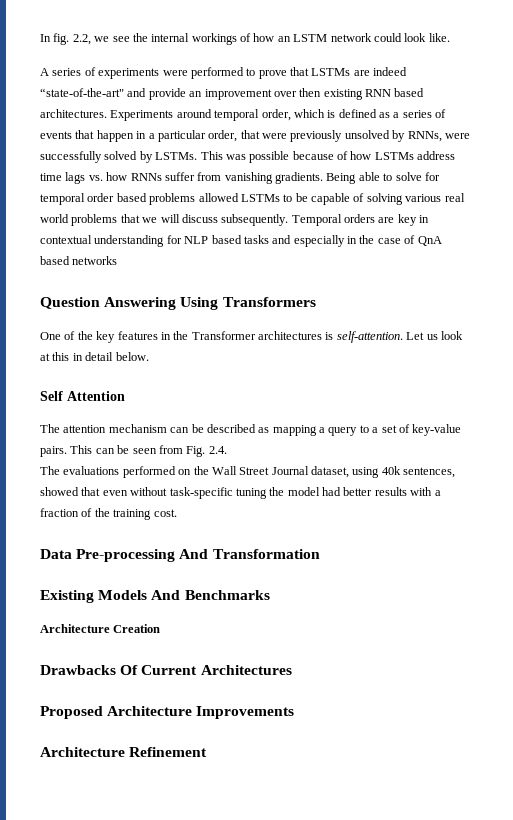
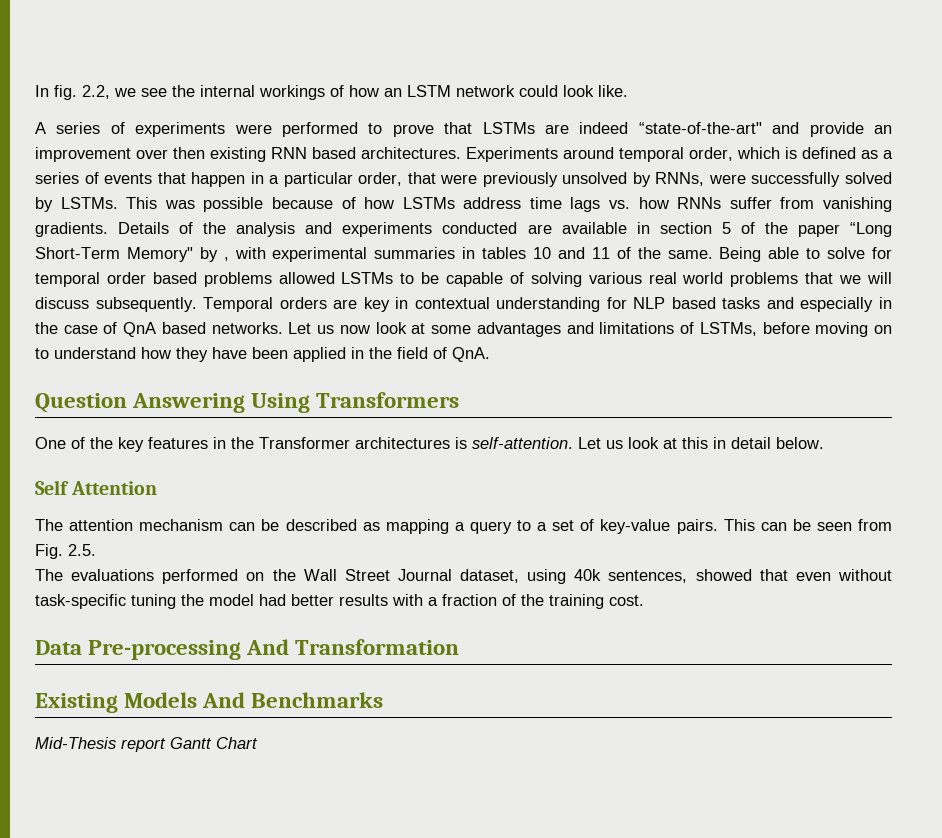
(323, 178) none -> [118,222,892,237] [35,247,713,262] Details of the analysis and experiments conducted are available in section 5 of the paper “Long Short-Term Memory" by , with experimental summaries in tables 10 and 11 of the same.
[72,256,118,265] networks -> [211,322,892,337] [35,347,490,362] networks. Let us now look at some advantages and limitations of LSTMs, before moving on to understand how they have been applied in the field of QnA.
[208,446,227,454] 2.4. -> [68,544,96,556] 2.5.
[40,624,161,633] [40,665,292,675] [40,706,295,719] [40,747,208,757] Architecture Creation // Drawbacks Of Current Architectures // Proposed Architecture Improvements // Architecture Refinement -> [35,737,258,752] Mid-Thesis report Gantt Chart

